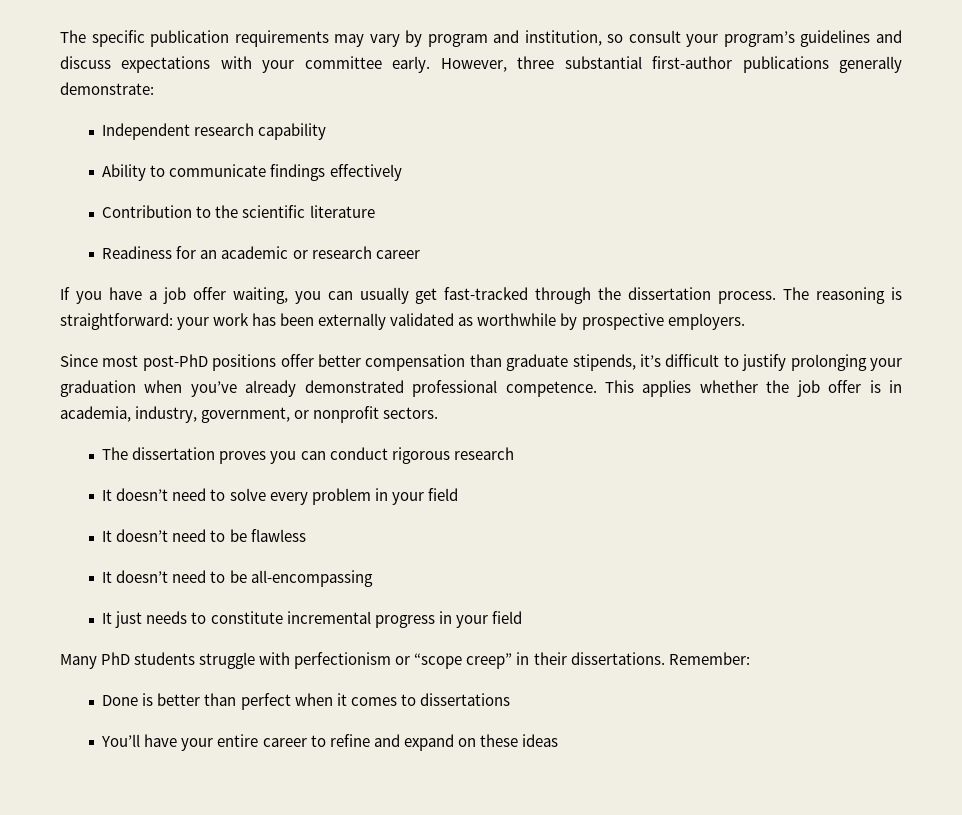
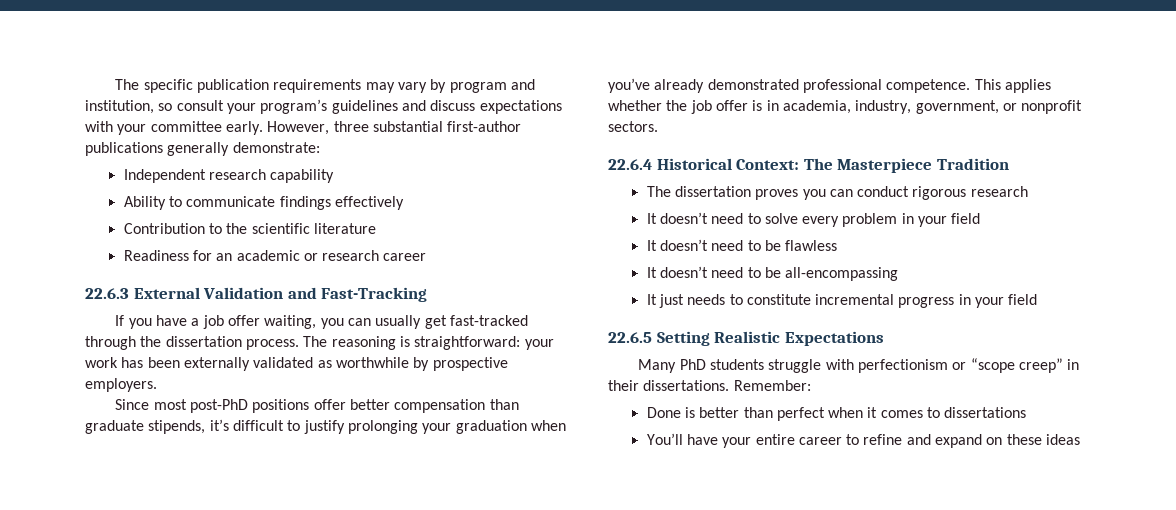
(420, 254) none -> [85,287,428,302] // 22.6.3 External Validation and Fast-Tracking
(439, 413) none -> [608,158,1009,173] // 22.6.4 Historical Context: The Masterpiece Tradition
(522, 617) none -> [608,331,884,346] // 22.6.5 Setting Realistic Expectations

